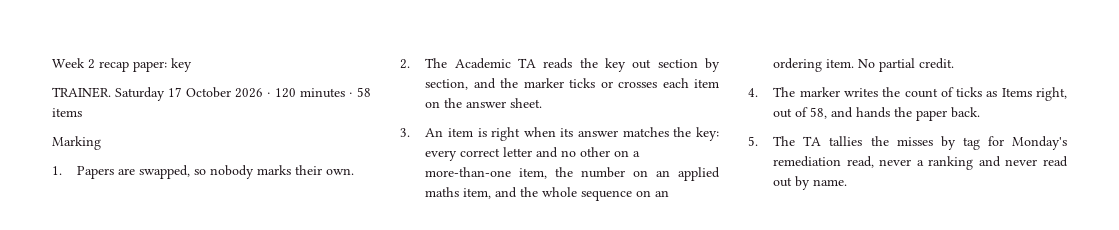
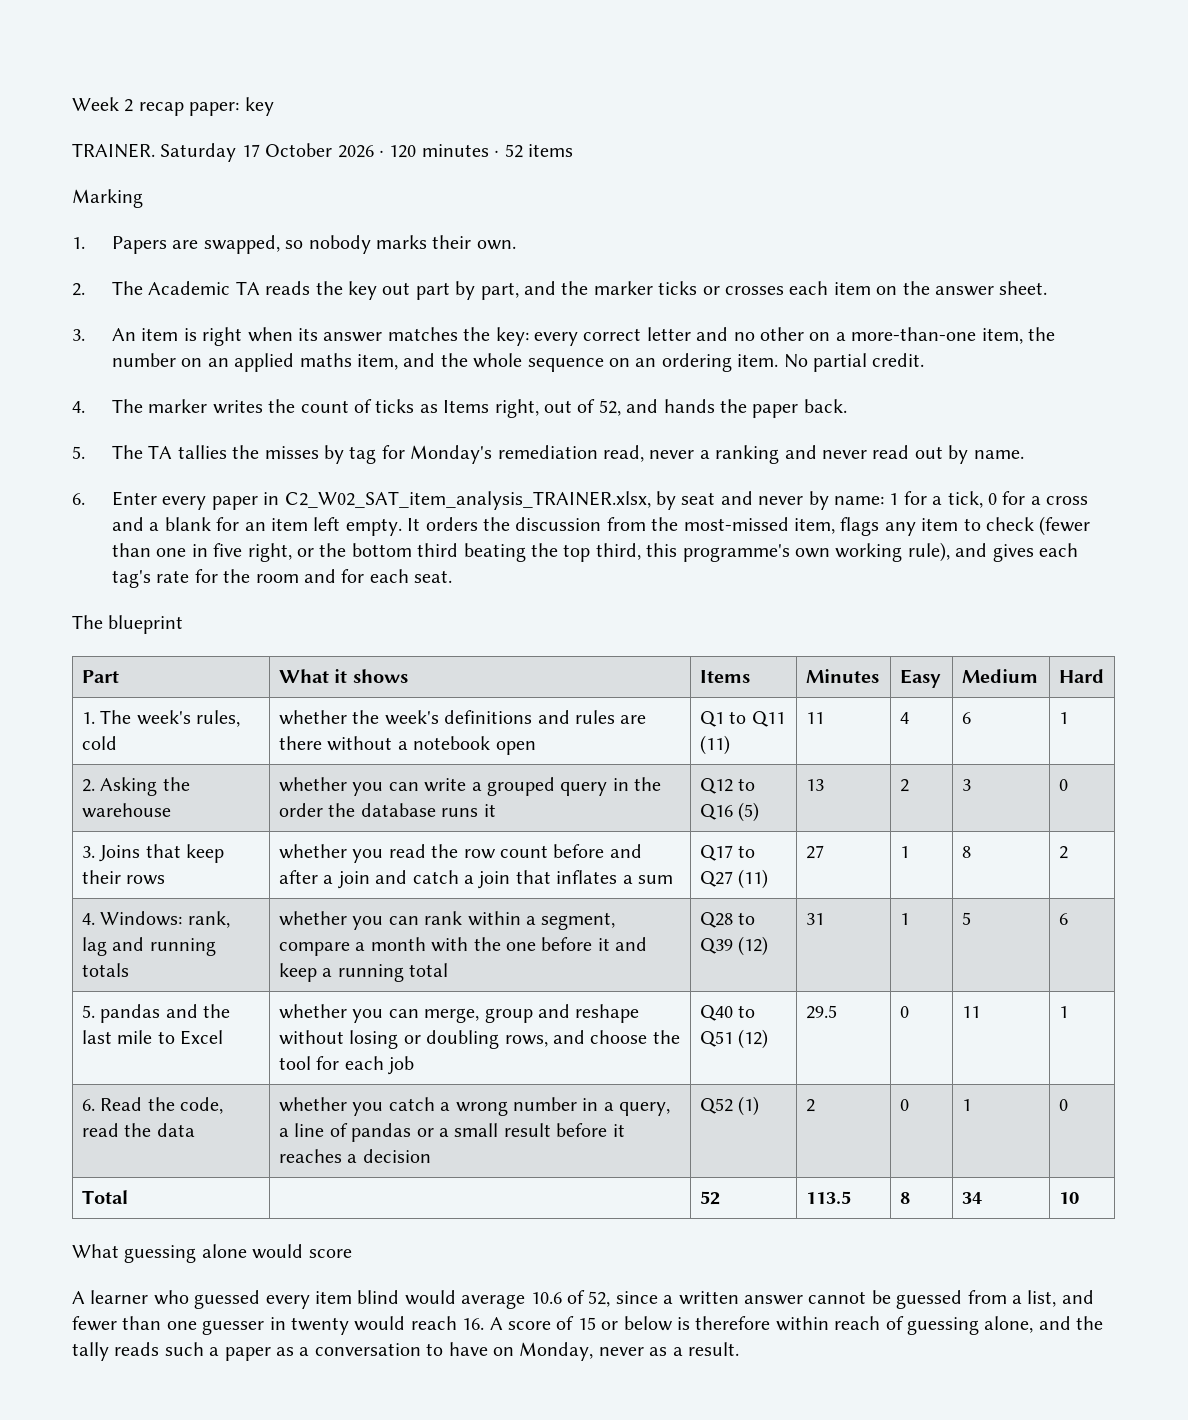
[357,87,371,97] 58 -> [504,144,523,158] 52
[657,58,720,72] [425,79,469,90] section by section, -> [415,281,519,300] part by part,
[810,107,828,119] 58, -> [598,400,621,416] 52,
(848, 182) none -> [72,491,1089,510] [111,516,1091,536] [111,542,1078,562] [111,569,453,588] [72,615,184,634] [81,670,119,683] [278,669,408,683] [699,670,750,683] [805,669,879,683] [899,669,941,688] [961,669,1038,683] [1058,669,1104,683] [81,710,241,727] [81,736,117,750] [278,710,647,725] [278,736,536,755] [699,711,785,727] [699,735,730,755] [805,712,824,724] [899,712,909,724] [961,712,971,724] [1058,712,1068,724] [81,777,190,796] [81,803,171,818] [278,777,662,796] [278,803,496,817] [699,778,756,794] [699,802,760,822] [805,779,824,791] [899,779,909,792] [961,779,971,791] [1058,779,1068,791] [81,844,225,863] [81,870,166,885] [278,844,642,863] [278,870,673,889] [699,845,756,861] [699,869,769,889] [805,845,824,859] [899,846,909,858] [961,846,971,858] [1058,846,1068,859] [81,911,230,928] [81,937,216,956] [81,963,129,977] [278,911,616,930] [278,937,648,956] [278,963,449,982] [699,912,756,928] [699,936,769,956] [805,913,824,925] [899,913,909,925] [961,912,971,925] [1058,913,1068,925] [81,1004,231,1023] [81,1030,224,1045] [278,1004,640,1023] [278,1030,680,1049] [278,1056,415,1075] [699,1005,756,1021] [699,1029,769,1049] [805,1005,837,1019] [899,1006,909,1018] [961,1006,980,1018] [1058,1006,1068,1018] [81,1097,224,1114] [81,1123,195,1137] [278,1097,671,1116] [278,1123,625,1142] [278,1149,431,1163] [699,1096,760,1116] [805,1099,815,1112] [899,1099,909,1111] [961,1099,971,1111] [1058,1099,1068,1111] [81,1190,128,1204] [699,1191,720,1205] [805,1191,851,1204] [899,1192,910,1204] [961,1192,982,1204] [1058,1192,1079,1204] [72,1244,352,1263] [72,1290,1094,1309] [72,1316,1104,1335] [72,1342,739,1361] // 6. Enter every paper in C2_W02_SAT_item_analysis_TRAINER.xlsx, by seat and never by name: 1 for a tick, 0 for a cross and a blank for an item left empty. It orders the discussion from the most-missed item, flags any item to check (fewer than one in five right, or the bottom third beating the top third, this programme's own working rule), and gives each tag's rate for the room and for each seat. // The blueprint // Part | What it shows | Items | Minutes | Easy | Medium | Hard // 1. The week's rules, cold | whether the week's definitions and rules are there without a notebook open | Q1 to Q11 (11) | 11 | 4 | 6 | 1 // 2. Asking the warehouse | whether you can write a grouped query in the order the database runs it | Q12 to Q16 (5) | 13 | 2 | 3 | 0 // 3. Joins that keep their rows | whether you read the row count before and after a join and catch a join that inflates a sum | Q17 to Q27 (11) | 27 | 1 | 8 | 2 // 4. Windows: rank, lag and running totals | whether you can rank within a segment, compare a month with the one before it and keep a running total | Q28 to Q39 (12) | 31 | 1 | 5 | 6 // 5. pandas and the last mile to Excel | whether you can merge, group and reshape without losing or doubling rows, and choose the tool for each job | Q40 to Q51 (12) | 29.5 | 0 | 11 | 1 // 6. Read the code, read the data | whether you catch a wrong number in a query, a line of pandas or a small result before it reaches a decision | Q52 (1) | 2 | 0 | 1 | 0 // Total | | 52 | 113.5 | 8 | 34 | 10 // What guessing alone would score // A learner who guessed every item blind would average 10.6 of 52, since a written answer cannot be guessed from a list, and fewer than one guesser in twenty would reach 16. A score of 15 or below is therefore within reach of guessing alone, and the tally reads such a paper as a conversation to have on Monday, never as a result.

